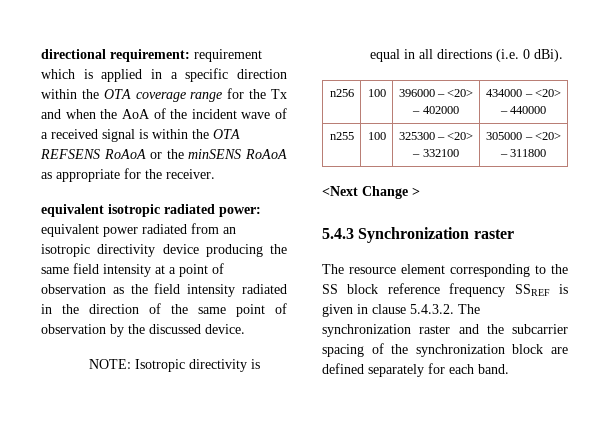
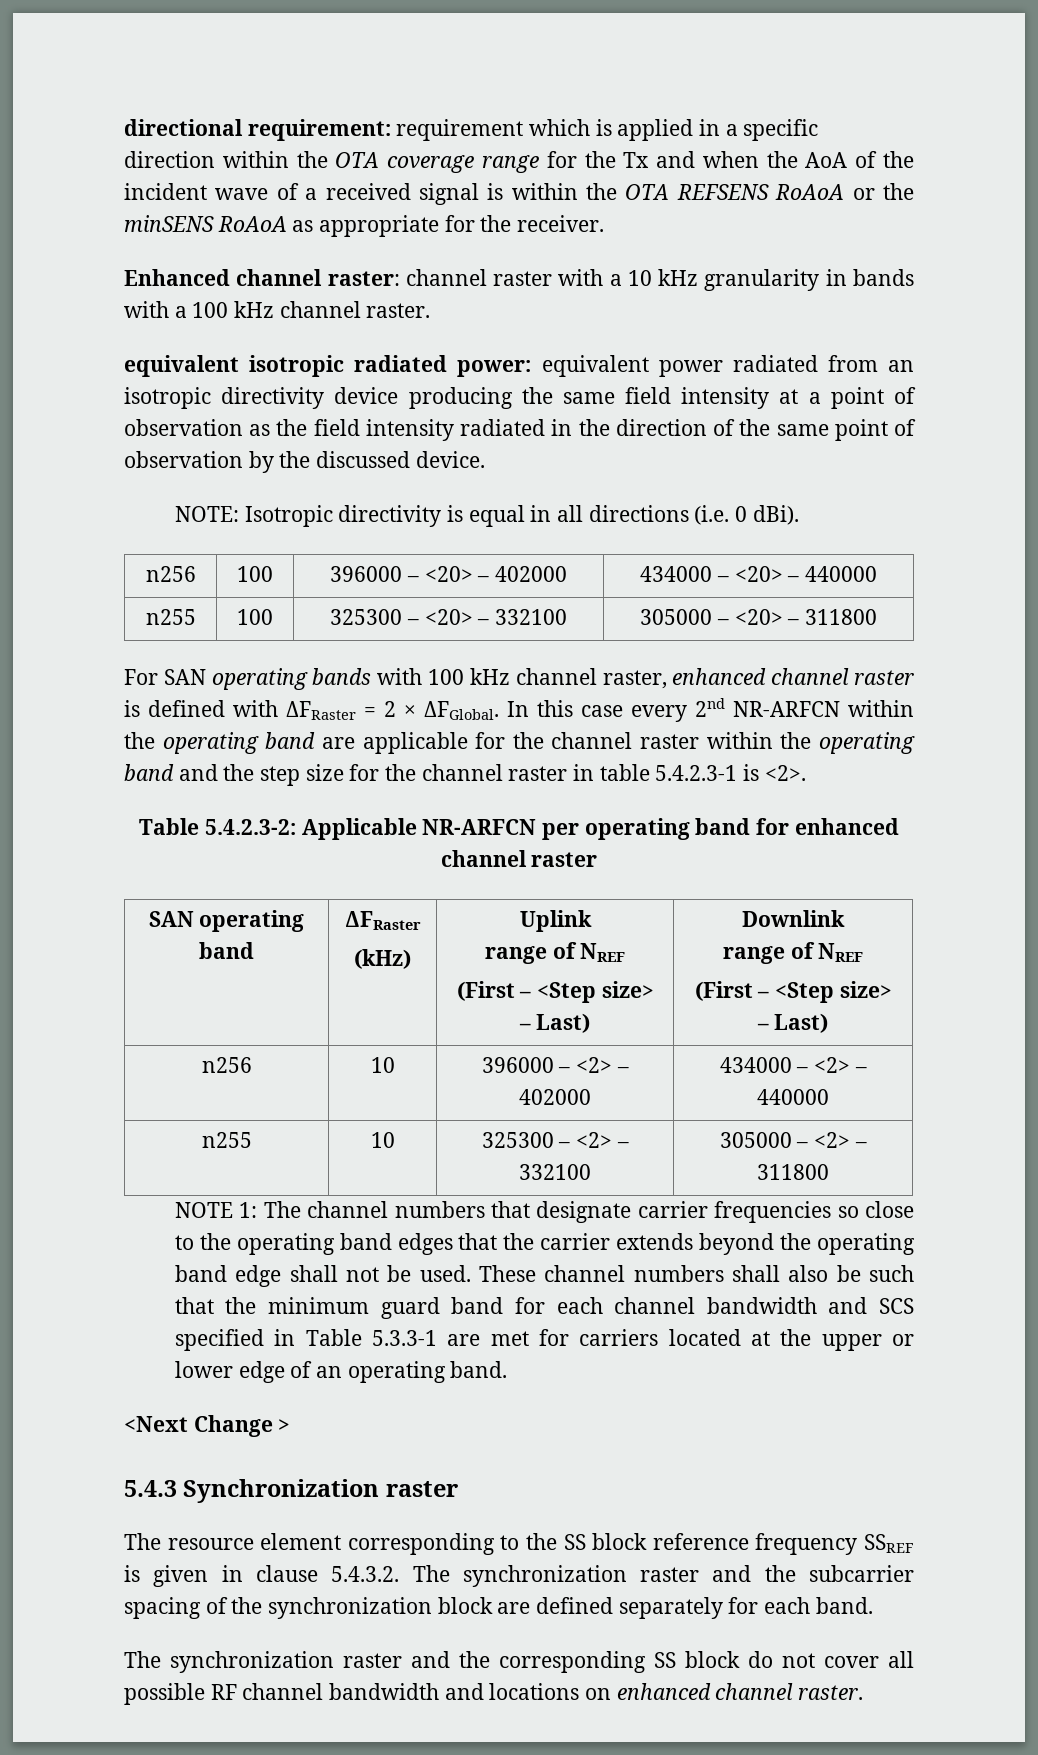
(215, 174) none -> [124,269,914,291] [124,301,431,318] // Enhanced channel raster: channel raster with a 10 kHz granularity in bands with a 100 kHz channel raster.
(547, 153) none -> [124,668,915,690] [124,698,914,722] [124,732,915,754] [124,764,806,786] [139,818,899,840] [440,850,598,867] [148,910,305,932] [199,942,254,959] [344,911,421,930] [354,949,411,969] [519,910,592,932] [484,942,626,964] [456,981,654,1003] [518,1013,591,1033] [742,910,845,927] [722,942,864,964] [694,981,892,1003] [756,1013,829,1033] [201,1057,252,1073] [370,1057,395,1073] [481,1057,629,1073] [519,1089,591,1105] [719,1057,867,1073] [757,1089,829,1105] [201,1132,252,1148] [370,1132,395,1148] [481,1132,629,1148] [519,1164,591,1180] [719,1132,867,1148] [757,1164,829,1180] [174,1201,914,1223] [174,1233,915,1255] [174,1265,915,1287] [174,1297,915,1319] [174,1329,915,1351] [174,1361,508,1383] // For SAN operating bands with 100 kHz channel raster, enhanced channel raster is defined with ΔFRaster = 2 × ΔFGlobal. In this case every 2nd NR-ARFCN within the operating band are applicable for the channel raster within the operating band and the step size for the channel raster in table 5.4.2.3-1 is <2>. // Table 5.4.2.3-2: Applicable NR-ARFCN per operating band for enhanced channel raster // SAN operating band | ΔFRaster // (kHz) | Uplink // range of NREF // (First – <Step size> – Last) | Downlink // range of NREF // (First – <Step size> – Last) // n256 | 10 | 396000 – <2> – 402000 | 434000 – <2> – 440000 // n255 | 10 | 325300 – <2> – 332100 | 305000 – <2> – 311800 // NOTE 1: The channel numbers that designate carrier frequencies so close to the operating band edges that the carrier extends beyond the operating band edge shall not be used. These channel numbers shall also be such that the minimum guard band for each channel bandwidth and SCS specified in Table 5.3.3-1 are met for carriers located at the upper or lower edge of an operating band.
(509, 369) none -> [124,1651,914,1673] [124,1683,864,1705] // The synchronization raster and the corresponding SS block do not cover all possible RF channel bandwidth and locations on enhanced channel raster.

